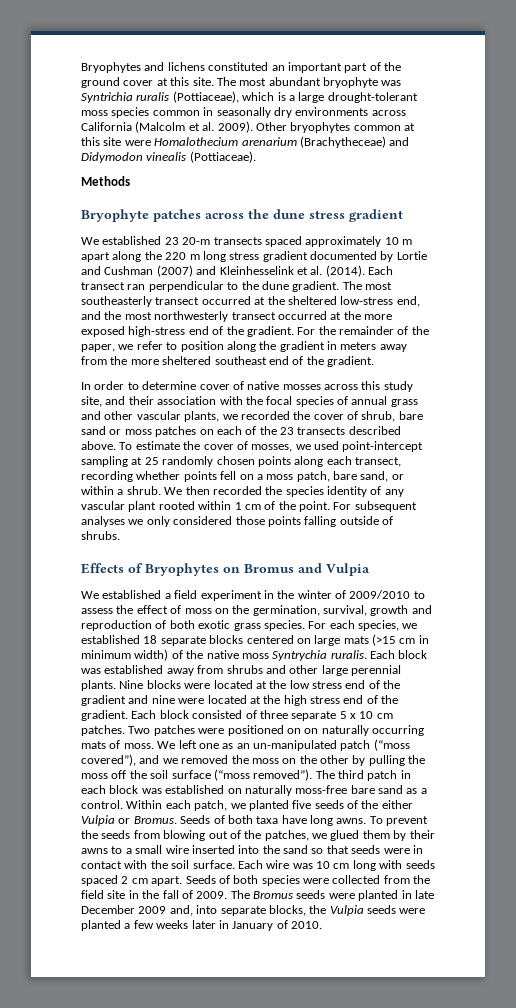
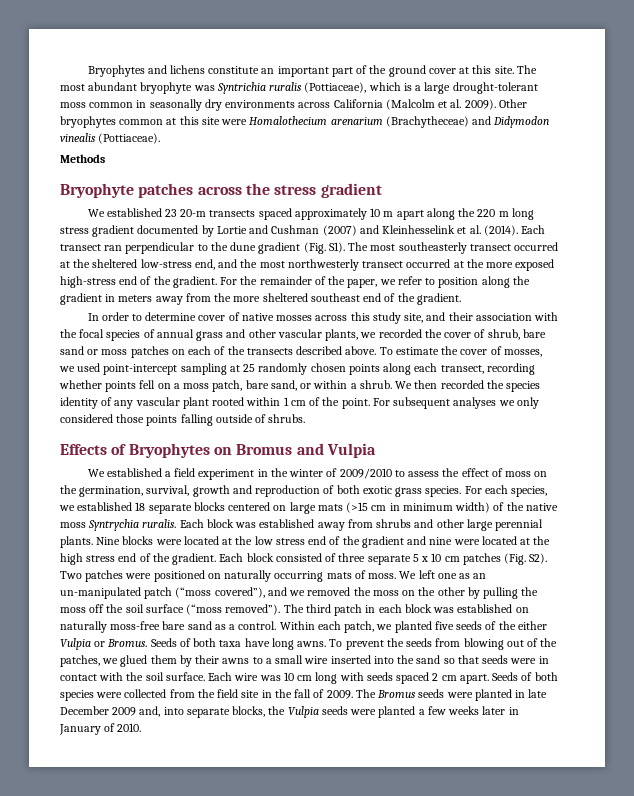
[208,62,269,71] constituted -> [208,66,260,74] constitute
[111,107,150,118] species -> (86, 105) none
[273,209,305,219] dune -> (270, 189) none
[292,281,340,292] gradient. -> [258,242,345,254] gradient (Fig. S1).
[280,427,294,435] 23 -> (245, 350) none
[81,725,125,736] patches. -> [462,553,548,565] patches (Fig. S2).
[304,728,319,734] on -> (221, 576) none

